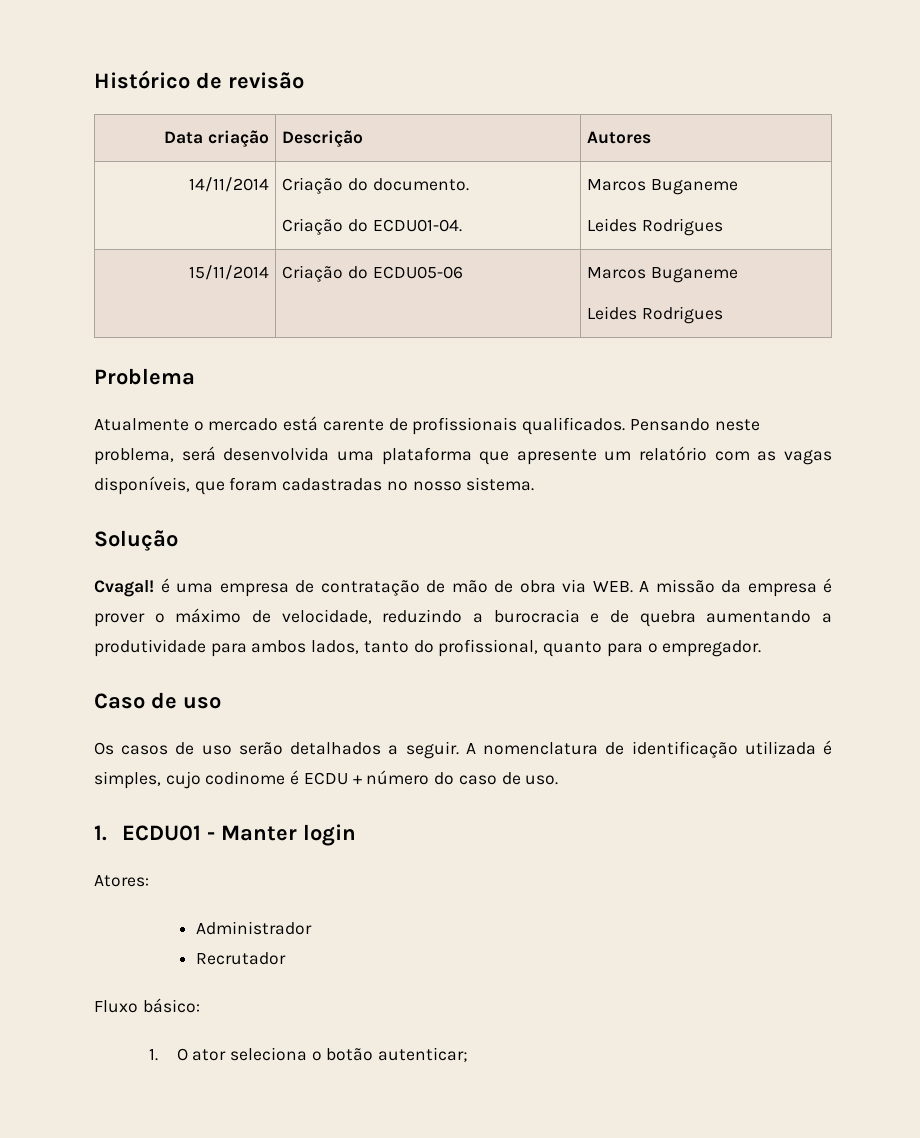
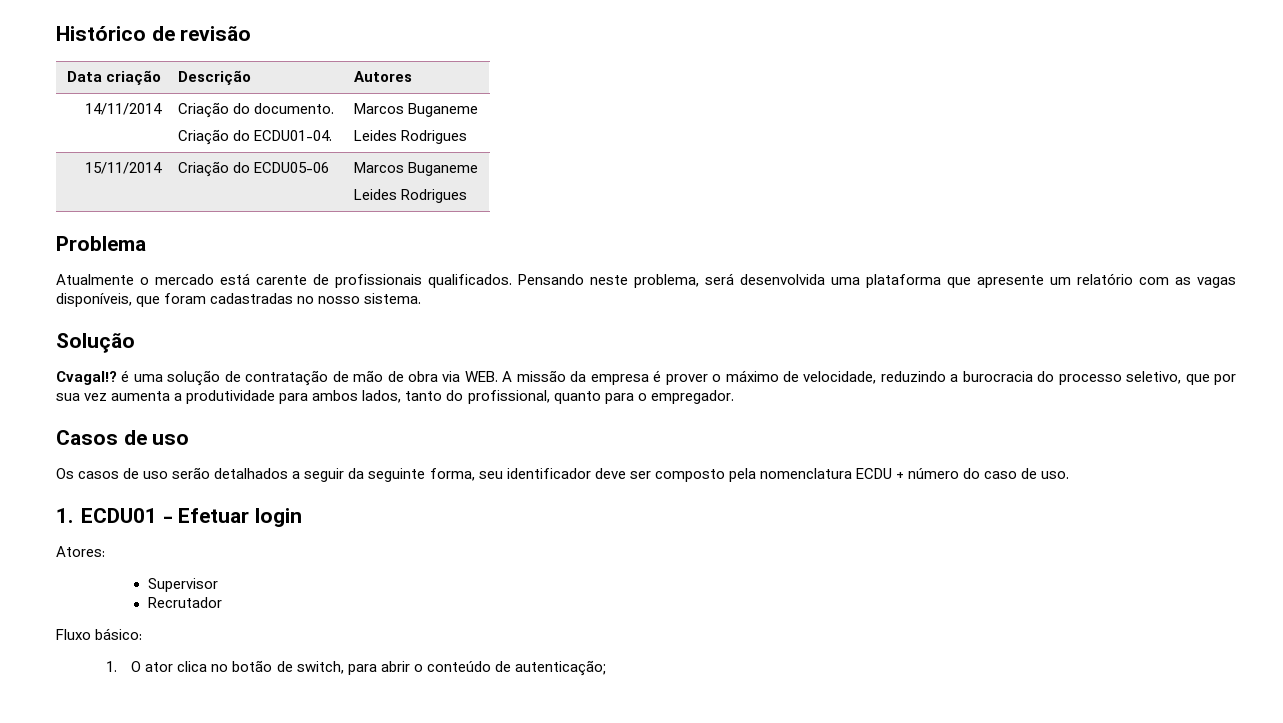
[94,580,154,597] Cvagal! -> [56,371,117,385] Cvagal!?
[219,583,289,597] empresa -> [167,370,221,386] solução
[590,610,812,627] e de quebra aumentando -> [1037,371,1237,385] [56,391,171,401] do processo seletivo, que por sua vez aumenta
[94,693,145,709] Caso -> [56,430,118,445] Casos
[405,740,833,759] [94,770,300,789] seguir. A nomenclatura de identificação utilizada é simples, cujo codinome é -> [304,468,852,482] seguir da seguinte forma, seu identificador deve ser composto pela nomenclatura
[220,825,297,841] Manter -> [178,508,250,523] Efetuar
[195,921,312,935] Administrador -> [147,578,218,592] Supervisor
[230,1047,469,1062] seleciona o botão autenticar; -> [177,660,606,676] clica no botão de switch, para abrir o conteúdo de autenticação;

